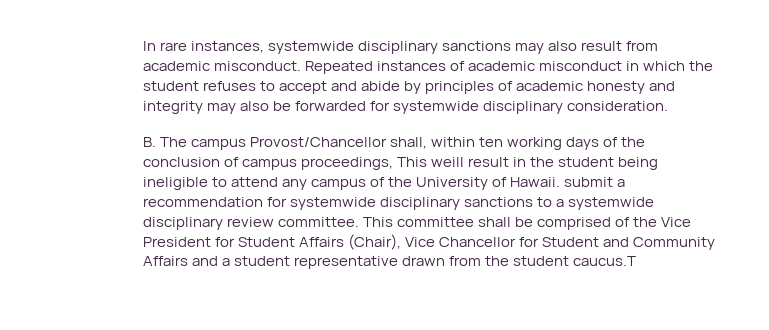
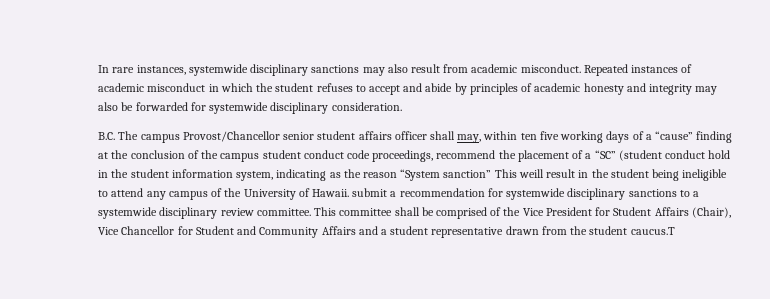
[142,137,156,147] B. -> [98,132,116,140] B.C.
[389,137,427,149] shall, -> [283,131,482,143] senior student affairs officer shall may,
(504, 142) none -> [539,131,559,140] five
[621,137,646,147] [142,157,393,170] the conclusion of campus proceedings, -> [645,131,733,143] [98,150,731,162] [98,169,492,181] a “cause” finding at the conclusion of the campus student conduct code proceedings, recommend the placement of a “SC” (student conduct hold in the student information system, indicating as the reason “System sanction”

